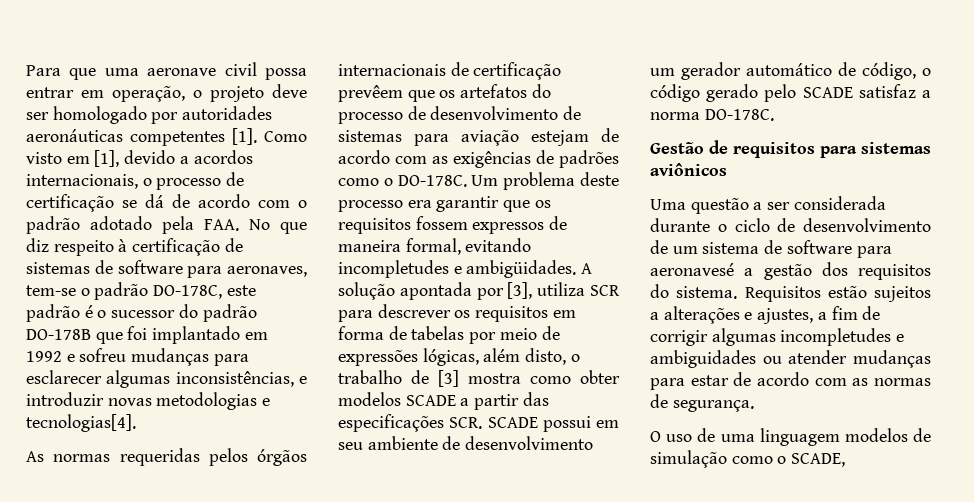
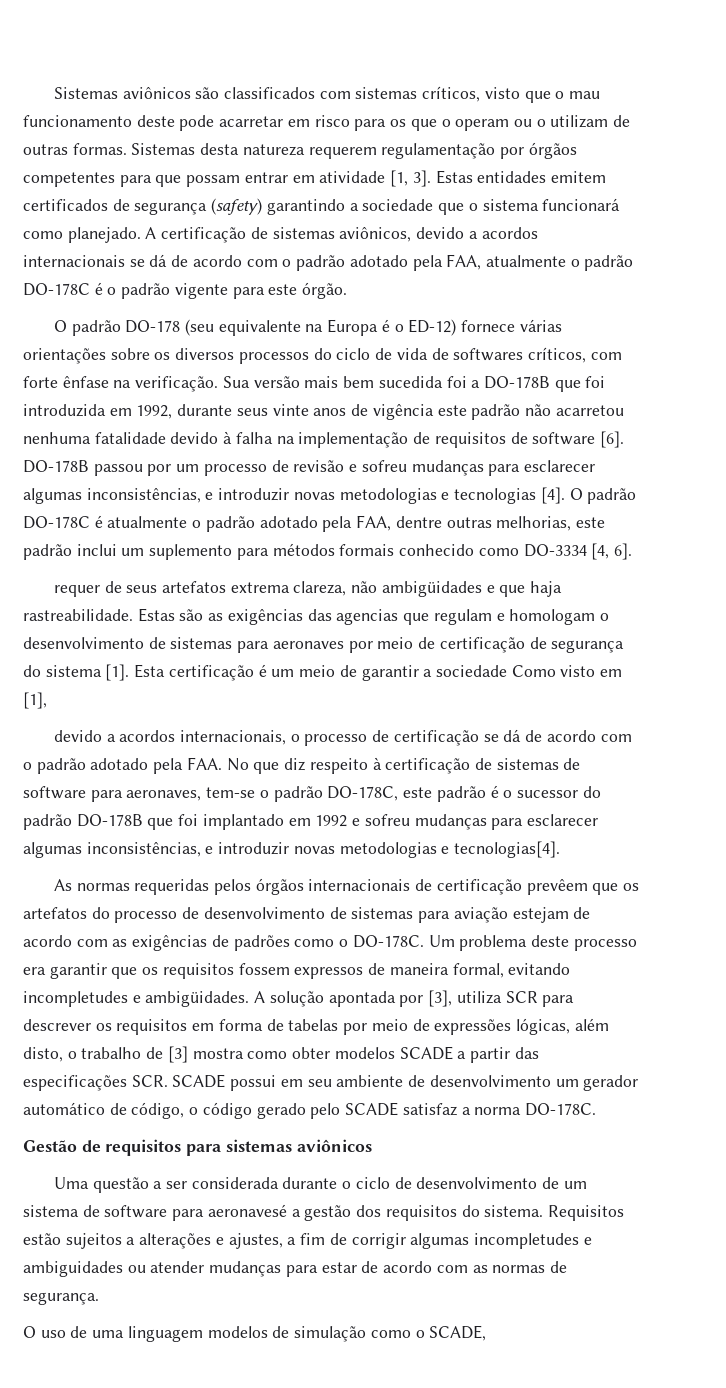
[26,62,307,80] [26,84,307,102] [26,106,273,124] [26,128,257,146] Para que uma aeronave civil possa entrar em operação, o projeto deve ser homologado por autoridades aeronáuticas competentes [1]. -> [53,86,601,103] [23,115,631,131] [23,142,577,159] [23,170,606,187] [23,198,621,215] [23,227,538,243] [23,254,634,271] [23,282,348,299] [53,319,562,336] [23,347,622,364] [23,376,606,392] [23,404,624,420] [23,431,624,448] [23,460,595,476] [23,487,637,504] [23,515,605,532] [23,543,632,560] [53,581,563,597] [23,608,609,625] [23,637,625,653] [23,664,507,681] Sistemas aviônicos são classificados com sistemas críticos, visto que o mau funcionamento deste pode acarretar em risco para os que o operam ou o utilizam de outras formas. Sistemas desta natureza requerem regulamentação por órgãos competentes para que possam entrar em atividade [1, 3]. Estas entidades emitem certificados de segurança (safety) garantindo a sociedade que o sistema funcionará como planejado. A certificação de sistemas aviônicos, devido a acordos internacionais se dá de acordo com o padrão adotado pela FAA, atualmente o padrão DO-178C é o padrão vigente para este órgão. // O padrão DO-178 (seu equivalente na Europa é o ED-12) fornece várias orientações sobre os diversos processos do ciclo de vida de softwares críticos, com forte ênfase na verificação. Sua versão mais bem sucedida foi a DO-178B que foi introduzida em 1992, durante seus vinte anos de vigência este padrão não acarretou nenhuma fatalidade devido à falha na implementação de requisitos de software [6]. DO-178B passou por um processo de revisão e sofreu mudanças para esclarecer algumas inconsistências, e introduzir novas metodologias e tecnologias [4]. O padrão DO-178C é atualmente o padrão adotado pela FAA, dentre outras melhorias, este padrão inclui um suplemento para métodos formais conhecido como DO-3334 [4, 6]. // requer de seus artefatos extrema clareza, não ambigüidades e que haja rastreabilidade. Estas são as exigências das agencias que regulam e homologam o desenvolvimento de sistemas para aeronaves por meio de certificação de segurança do sistema [1]. Esta certificação é um meio de garantir a sociedade
(120, 158) none -> (47, 700) //

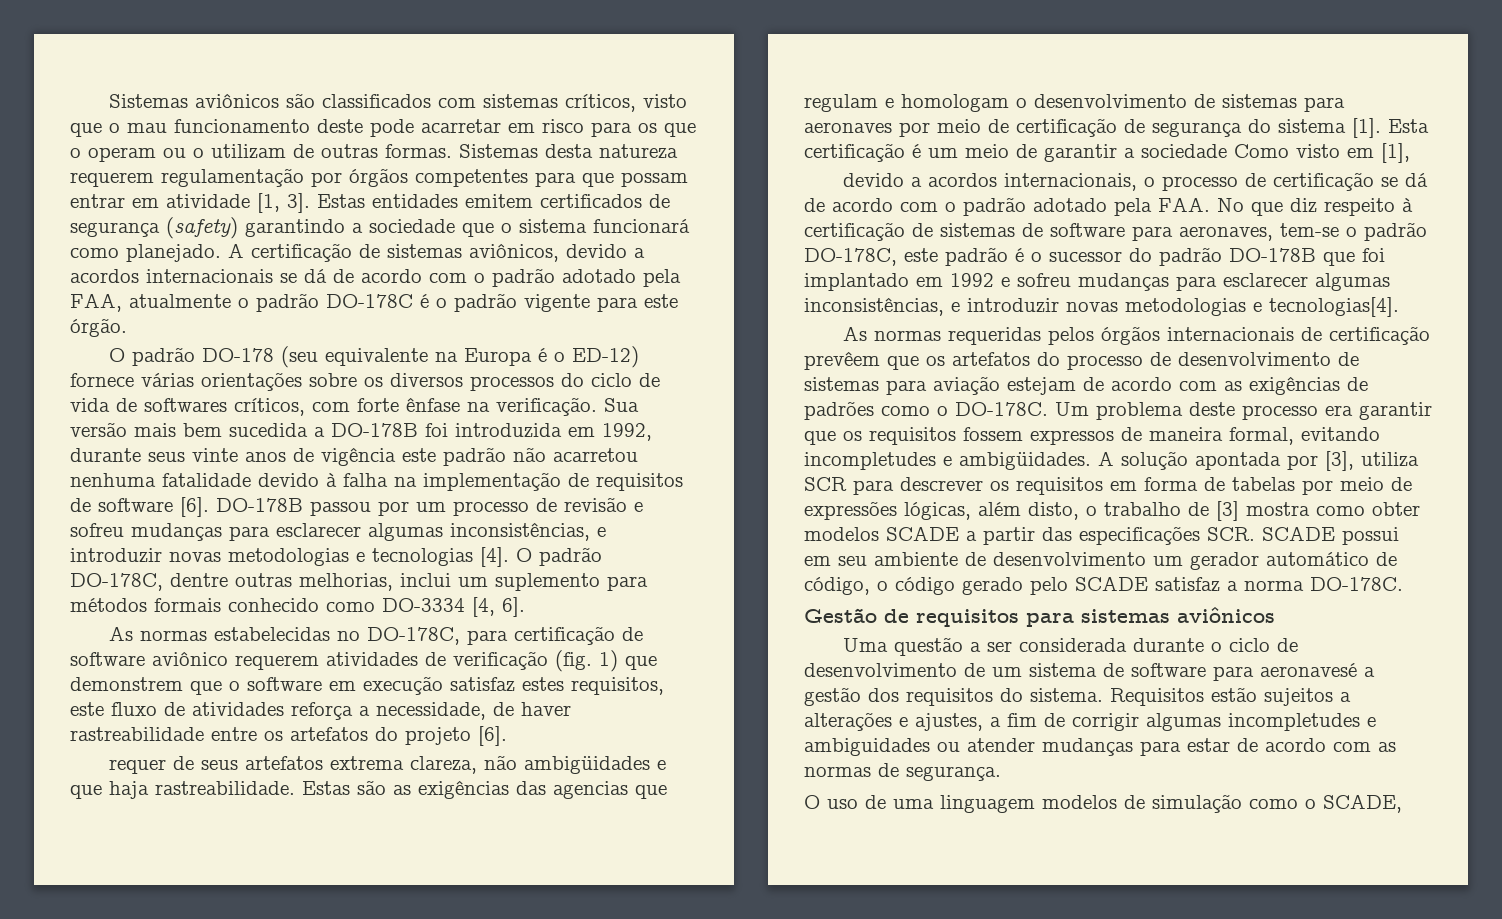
[446,376,467,388] foi -> (308, 430) none
[554,380,581,392] que -> (418, 430) none
[23,515,392,532] DO-178C é atualmente o padrão adotado pela FAA, -> [70,573,163,591] DO-178C,
[575,517,605,528] [23,544,72,560] este padrão -> (393, 582) none
(632, 551) none -> [108,626,643,645] [70,650,657,672] [70,676,664,695] [70,702,571,720] [70,726,507,746] // As normas estabelecidas no DO-178C, para certificação de software aviônico requerem atividades de verificação (fig. 1) que demonstrem que o software em execução satisfaz estes requisitos, este fluxo de atividades reforça a necessidade, de haver rastreabilidade entre os artefatos do projeto [6].

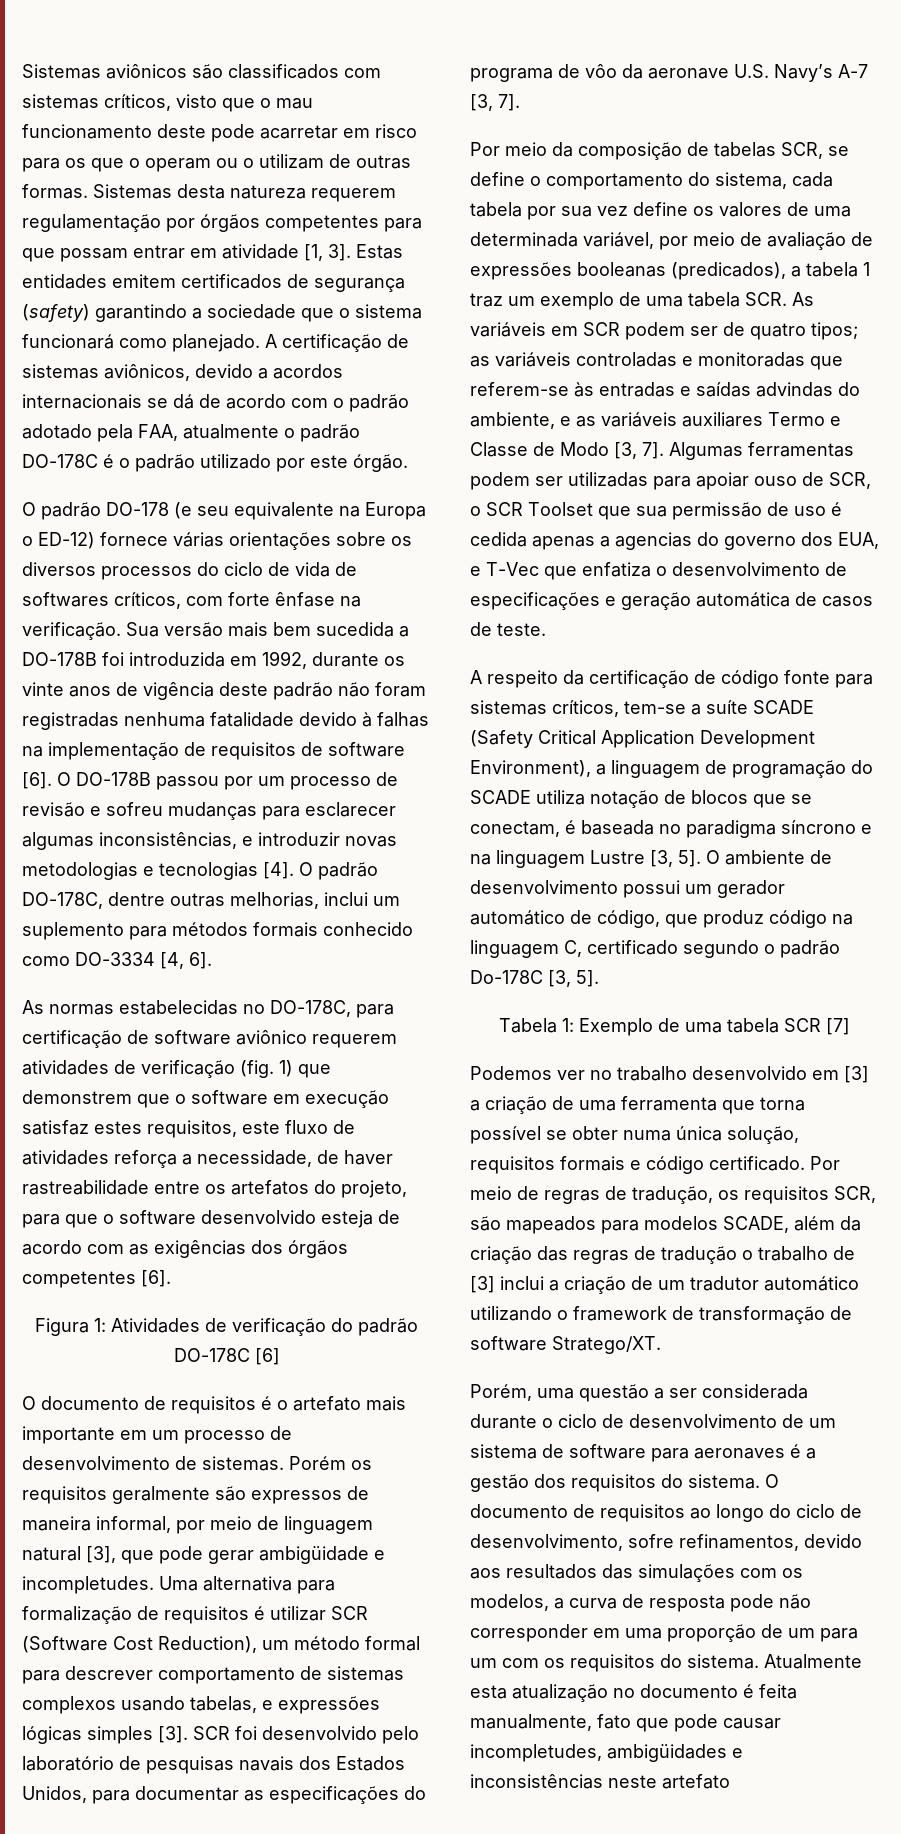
[524,294,638,312] vigente para -> [200,454,305,472] utilizado por
[280,346,318,368] (seu -> [174,502,229,519] (e seu
[537,348,547,362] é -> (426, 511) none
[148,452,185,462] seus -> [384,656,405,666] os
[402,448,436,462] este -> [219,682,268,696] deste
[553,448,638,462] acarretou -> [375,682,426,697] [22,712,119,730] foram registradas
[343,473,388,487] falha -> [377,712,429,727] falhas
(209, 507) none -> [57,772,71,786] O
[405,726,507,746] [108,755,666,774] [70,780,667,799] [804,94,1345,112] [804,118,1429,138] [804,143,1410,163] [842,172,1428,191] [804,197,1413,216] [804,222,1427,241] [804,247,1385,266] [804,273,1390,291] [804,297,1399,317] [842,326,1430,345] [804,351,1359,370] [804,376,1076,395] projeto [6]. // requer de seus artefatos extrema clareza, não ambigüidades e que haja rastreabilidade. Estas são as exigências das agencias que regulam e homologam o desenvolvimento de sistemas para aeronaves por meio de certificação de segurança do sistema [1]. Esta certificação é um meio de garantir a sociedade Como visto em [1], // devido a acordos internacionais, o processo de certificação se dá de acordo com o padrão adotado pela FAA. No que diz respeito à certificação de sistemas de software para aeronaves, tem-se o padrão DO-178C, este padrão é o sucessor do padrão DO-178B que foi implantado em 1992 e sofreu mudanças para esclarecer algumas inconsistências, e introduzir novas metodologias e tecnologias[4]. // As normas requeridas pelos órgãos internacionais de certificação prevêem que os artefatos do processo de desenvolvimento de sistemas para aviação estejam -> [341,1180,407,1198] [22,1210,373,1228] projeto, para que o software desenvolvido esteja
[1347,377,1368,391] [804,401,1432,420] [804,427,1380,445] [804,451,1419,471] [804,477,1412,495] [804,501,1420,521] [804,526,1399,545] [804,556,867,566] de padrões como o DO-178C. Um problema deste processo era garantir que os requisitos fossem expressos de maneira formal, evitando incompletudes e ambigüidades. A solução apontada por [3], utiliza SCR para descrever os requisitos em forma de tabelas por meio de expressões lógicas, além disto, o trabalho de [3] mostra como obter modelos SCADE a partir das especificações SCR. SCADE possui em seu -> [251,1240,348,1258] [22,1270,171,1288] [35,1318,418,1336] [173,1348,280,1365] [22,1396,406,1414] [22,1426,292,1444] [22,1456,372,1471] [22,1486,369,1504] [22,1516,373,1534] [22,1546,385,1564] [22,1576,335,1594] [22,1606,368,1624] [22,1636,420,1653] [22,1666,404,1684] [22,1696,380,1714] [22,1726,419,1744] [22,1756,405,1774] [22,1786,426,1804] [470,64,868,82] [470,94,520,111] [470,142,849,160] [470,172,833,190] [470,202,851,220] [470,232,873,250] [470,262,870,280] [470,292,814,310] [470,322,858,340] [470,352,843,370] [470,382,860,397] [470,412,841,429] [470,442,854,460] [470,472,871,490] [470,502,842,520] [470,532,879,550] [470,562,847,580] [470,592,873,610] [470,622,546,636] [470,670,873,688] [470,700,814,717] [470,730,815,748] [470,760,873,778] [470,790,812,808] [470,820,872,838] [470,850,720,868] dos órgãos competentes [6]. // Figura 1: Atividades de verificação do padrão DO-178C [6] // O documento de requisitos é o artefato mais importante em um processo de desenvolvimento de sistemas. Porém os requisitos geralmente são expressos de maneira informal, por meio de linguagem natural [3], que pode gerar ambigüidade e incompletudes. Uma alternativa para formalização de requisitos é utilizar SCR (Software Cost Reduction), um método formal para descrever comportamento de sistemas complexos usando tabelas, e expressões lógicas simples [3]. SCR foi desenvolvido pelo laboratório de pesquisas navais dos Estados Unidos, para documentar as especificações do programa de vôo da aeronave U.S. Navy’s A-7 [3, 7]. // Por meio da composição de tabelas SCR, se define o comportamento do sistema, cada tabela por sua vez define os valores de uma determinada variável, por meio de avaliação de expressões booleanas (predicados), a tabela 1 traz um exemplo de uma tabela SCR. As variáveis em SCR podem ser de quatro tipos; as variáveis controladas e monitoradas que referem-se às entradas e saídas advindas do ambiente, e as variáveis auxiliares Termo e Classe de Modo [3, 7]. Algumas ferramentas podem ser utilizadas para apoiar ouso de SCR, o SCR Toolset que sua permissão de uso é cedida apenas a agencias do governo dos EUA, e T-Vec que enfatiza o desenvolvimento de especificações e geração automática de casos de teste. // A respeito da certificação de código fonte para sistemas críticos, tem-se a suíte SCADE (Safety Critical Application Development Environment), a linguagem de programação do SCADE utiliza notação de blocos que se conectam, é baseada no paradigma síncrono e na linguagem Lustre [3, 5]. O
(1146, 559) none -> [623,880,680,898] possui
[877,576,1403,595] [804,607,1275,627] [842,638,888,652] o código gerado pelo SCADE satisfaz a norma DO-178C. // Gestão de requisitos para sistemas aviônicos // Uma -> [665,910,853,928] [470,940,840,958] [470,970,599,987] [499,1018,850,1036] [470,1066,869,1083] [470,1096,805,1114] [470,1126,799,1144] [470,1156,840,1174] [470,1186,876,1204] [470,1216,861,1234] [470,1246,855,1264] [470,1276,859,1294] [470,1306,852,1324] [470,1336,661,1354] [470,1384,574,1401] que produz código na linguagem C, certificado segundo o padrão Do-178C [3, 5]. // Tabela 1: Exemplo de uma tabela SCR [7] // Podemos ver no trabalho desenvolvido em [3] a criação de uma ferramenta que torna possível se obter numa única solução, requisitos formais e código certificado. Por meio de regras de tradução, os requisitos SCR, são mapeados para modelos SCADE, além da criação das regras de tradução o trabalho de [3] inclui a criação de um tradutor automático utilizando o framework de transformação de software Stratego/XT. // Porém, uma
[1260,663,1357,677] aeronavesé -> [694,1444,801,1459] aeronaves é
[1110,687,1351,706] [804,712,1376,731] [804,738,1396,756] [804,763,1001,781] [804,794,1402,813] Requisitos estão sujeitos a alterações e ajustes, a fim de corrigir algumas incompletudes e ambiguidades ou atender mudanças para estar de acordo com as normas de segurança. // O uso de uma linguagem modelos de simulação como o SCADE, -> [765,1474,779,1488] [470,1504,862,1522] [470,1534,862,1551] [470,1564,803,1582] [470,1594,811,1612] [470,1624,858,1642] [470,1654,862,1672] [470,1684,797,1702] [470,1714,781,1732] [470,1744,743,1762] [470,1774,730,1789] O documento de requisitos ao longo do ciclo de desenvolvimento, sofre refinamentos, devido aos resultados das simulações com os modelos, a curva de resposta pode não corresponder em uma proporção de um para um com os requisitos do sistema. Atualmente esta atualização no documento é feita manualmente, fato que pode causar incompletudes, ambigüidades e inconsistências neste artefato

